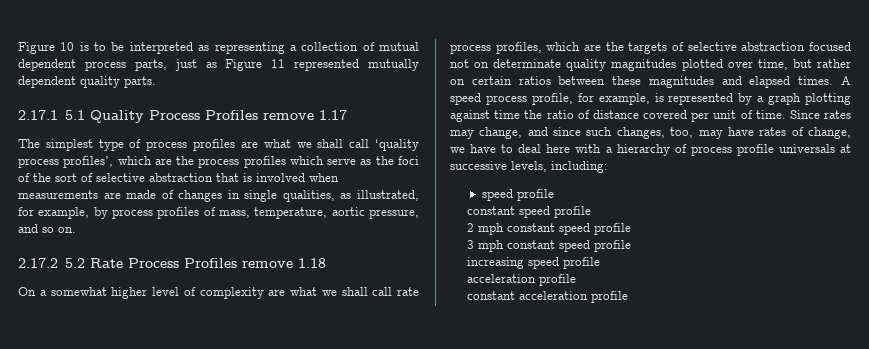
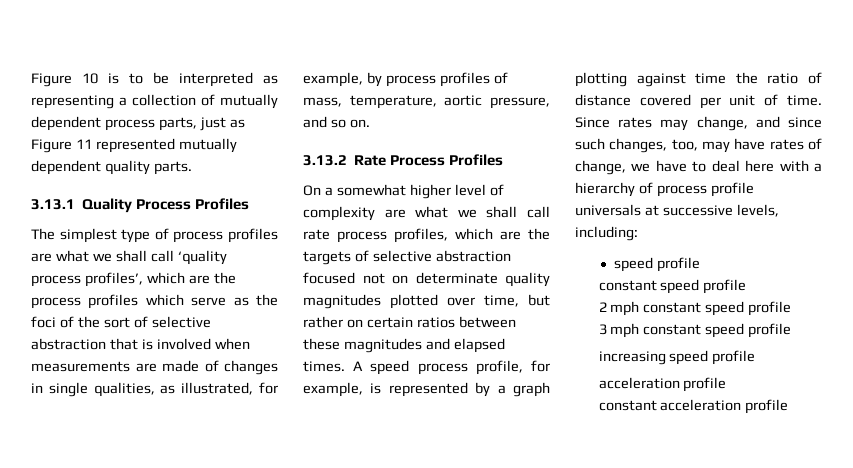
[379,42,420,51] mutual -> [220,94,278,109] mutually
[18,110,85,120] 2.17.1 5.1 -> [31,199,75,210] 3.13.1
[262,110,347,120] remove 1.17 -> (250, 204) none
[18,258,85,268] 2.17.2 5.2 -> [303,155,347,166] 3.13.2
[241,258,326,268] remove 1.18 -> (504, 160) none

